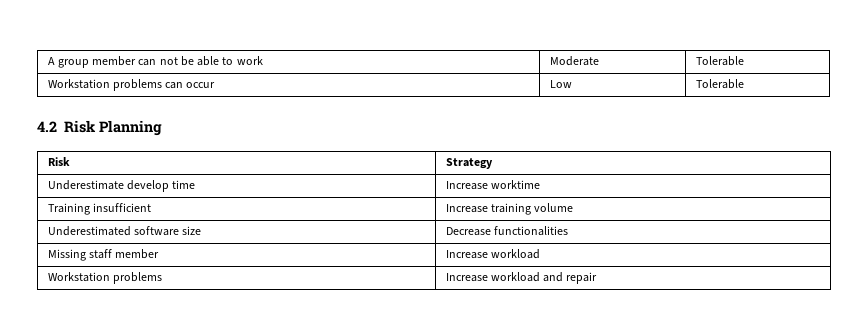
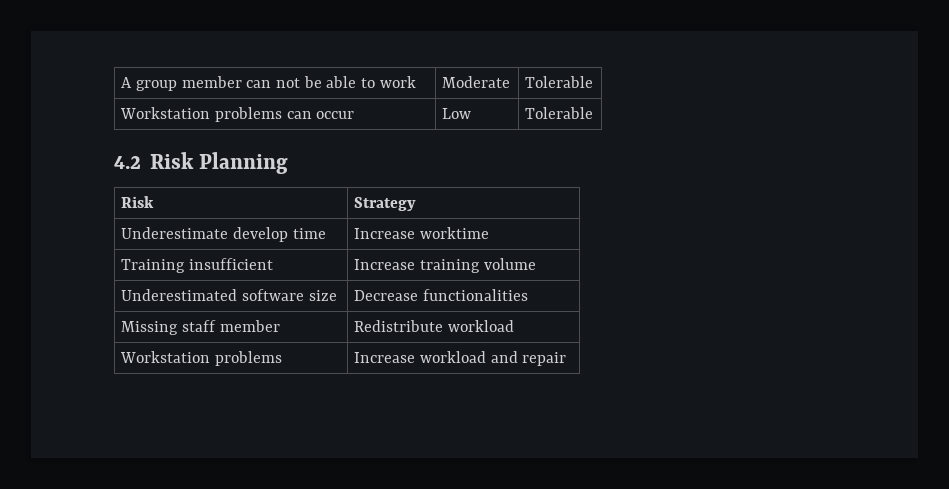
[445,250,488,259] Increase -> [354,320,444,332] Redistribute

